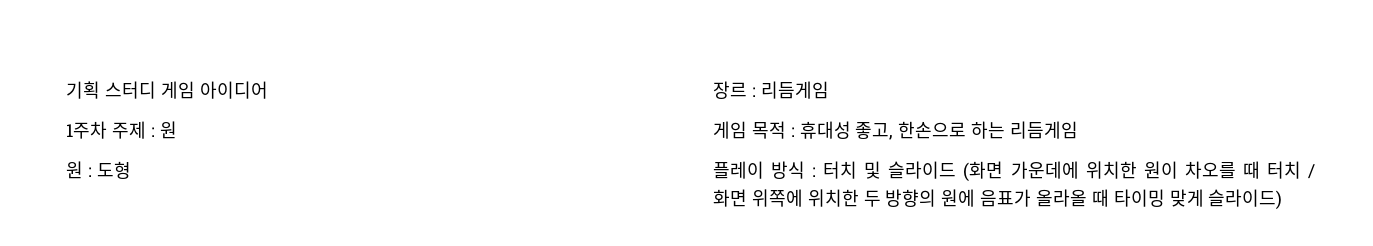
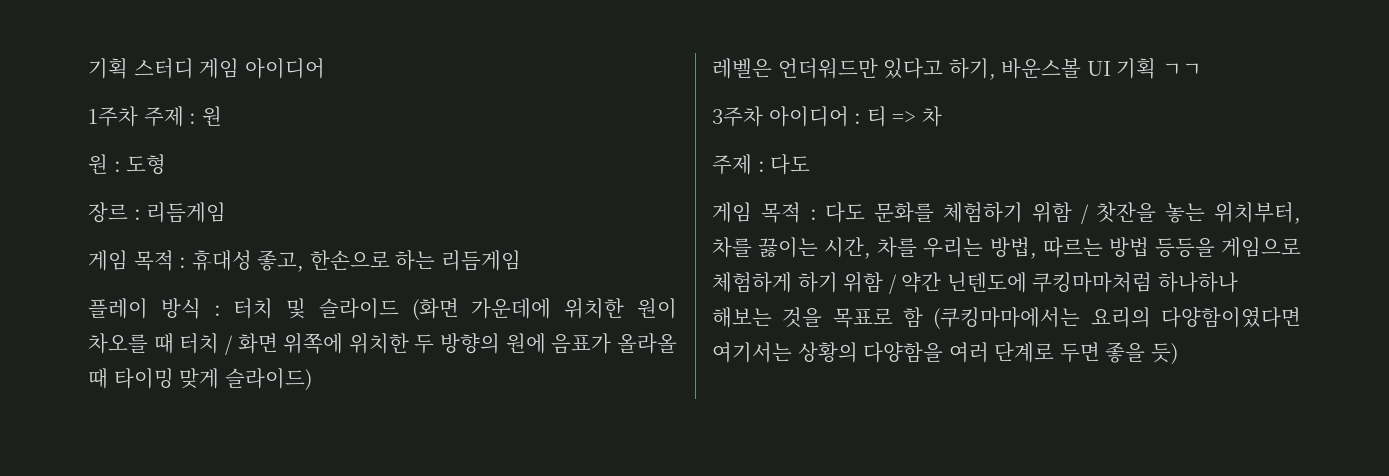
(1283, 199) none -> [712,58,1202,80] [712,106,942,127] [712,154,811,175] [712,202,1301,224] [712,237,1302,259] [712,272,1238,294] [712,307,1301,330] [712,342,1178,365] // 레벨은 언더워드만 있다고 하기, 바운스볼 UI 기획 ㄱㄱ // 3주차 아이디어 : 티 => 차 // 주제 : 다도 // 게임 목적 : 다도 문화를 체험하기 위함 / 찻잔을 놓는 위치부터, 차를 끓이는 시간, 차를 우리는 방법, 따르는 방법 등등을 게임으로 체험하게 하기 위함 / 약간 닌텐도에 쿠킹마마처럼 하나하나 해보는 것을 목표로 함 (쿠킹마마에서는 요리의 다양함이였다면 여기서는 상황의 다양함을 여러 단계로 두면 좋을 듯)

